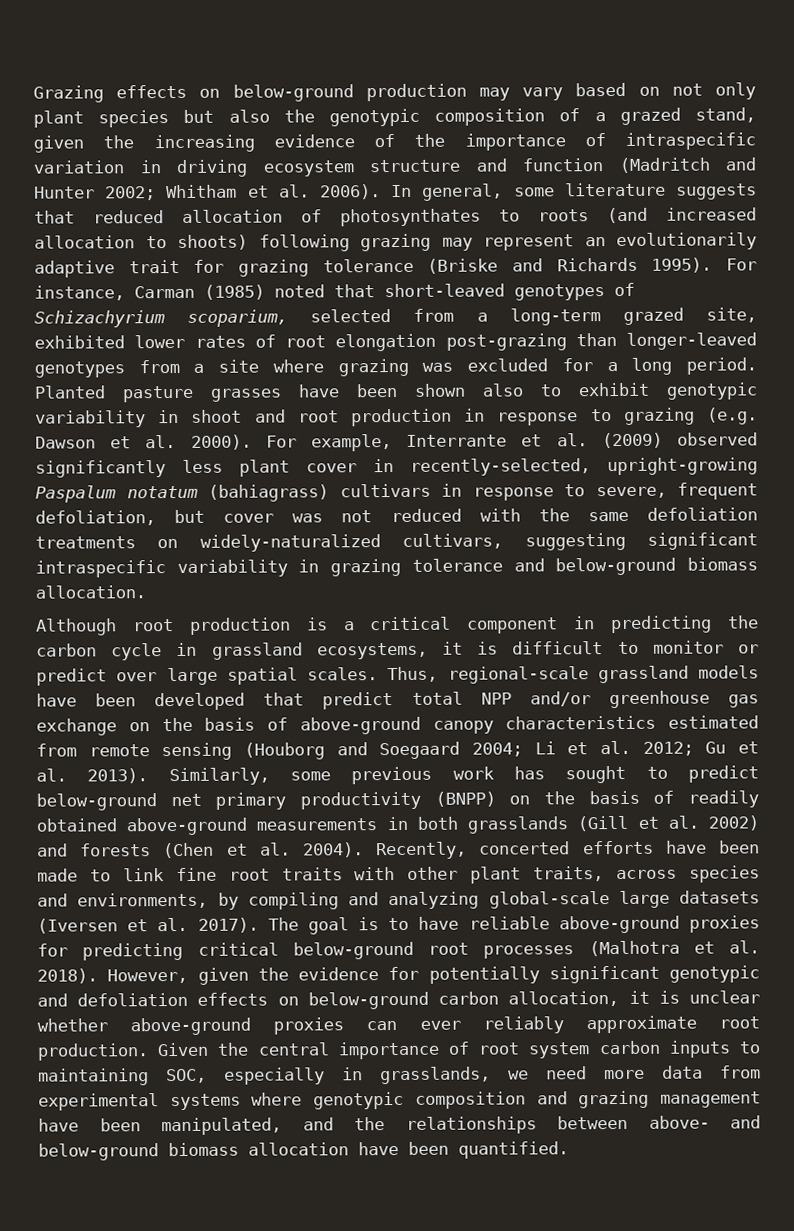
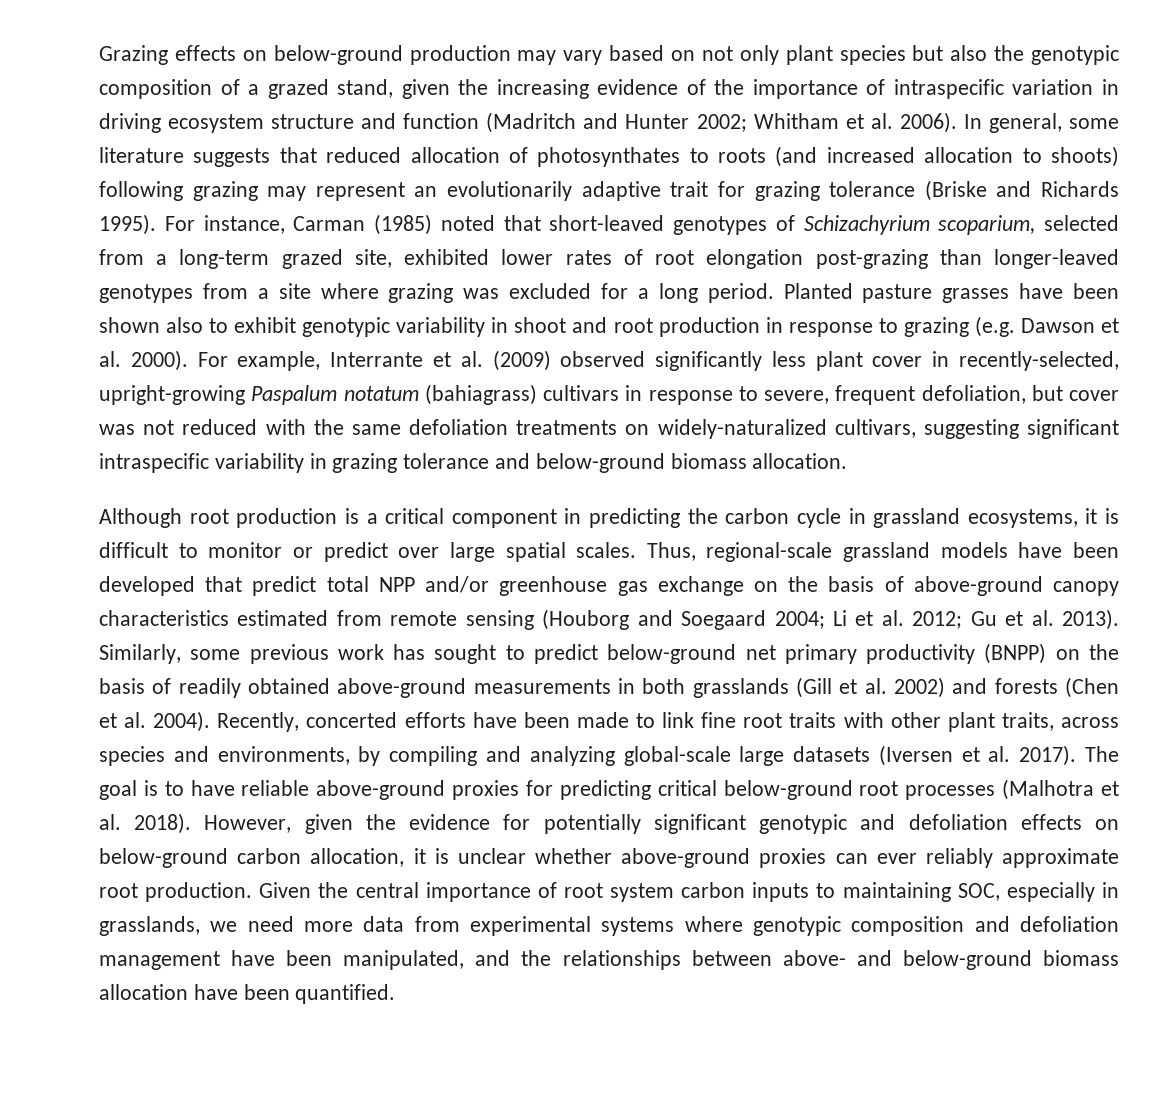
[578,1090,650,1109] grazing -> [1020,916,1119,932] defoliation

